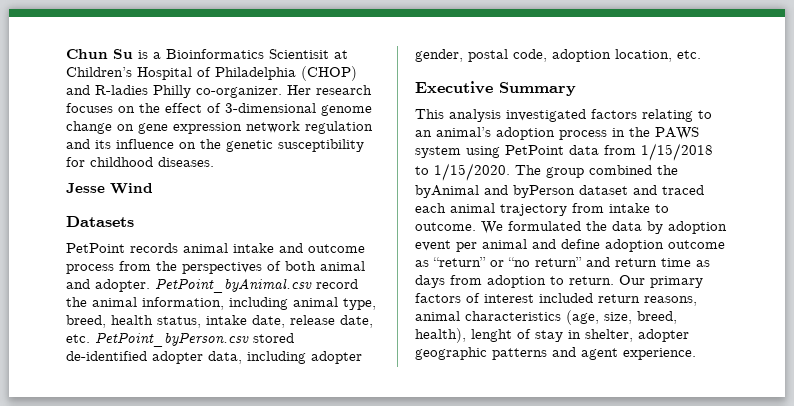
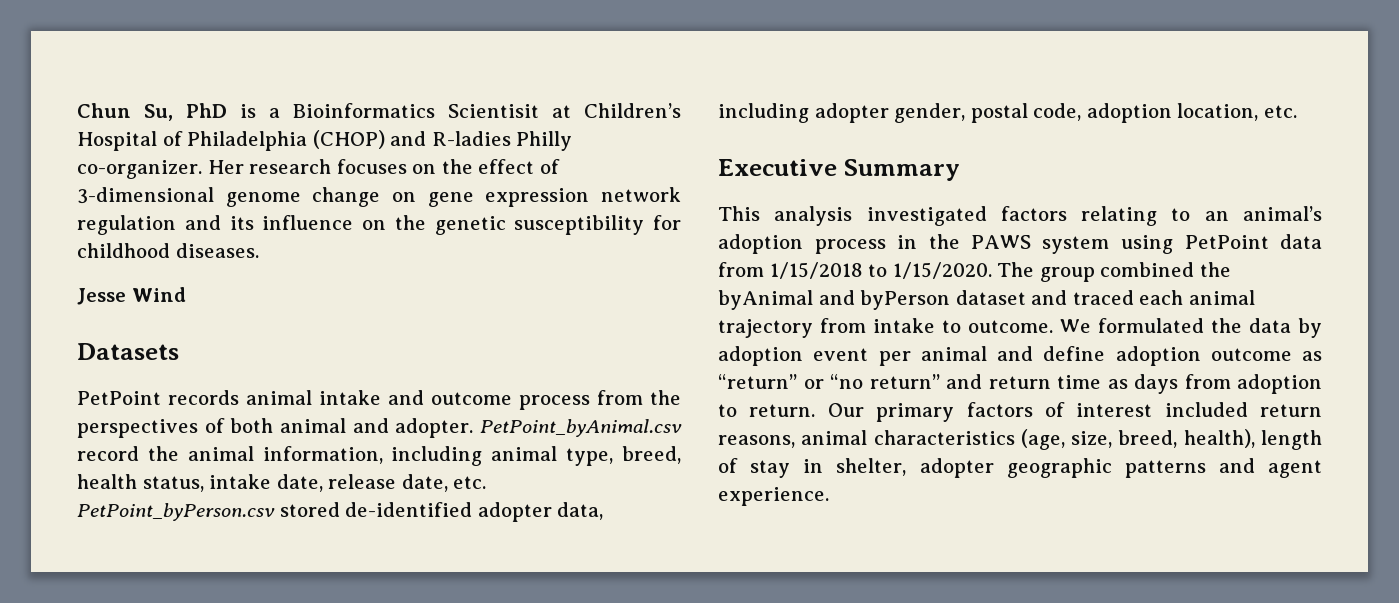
[113,49,133,59] Su -> [144,103,227,121] Su, PhD
[471,329,512,342] lenght -> [1261,430,1322,450] length

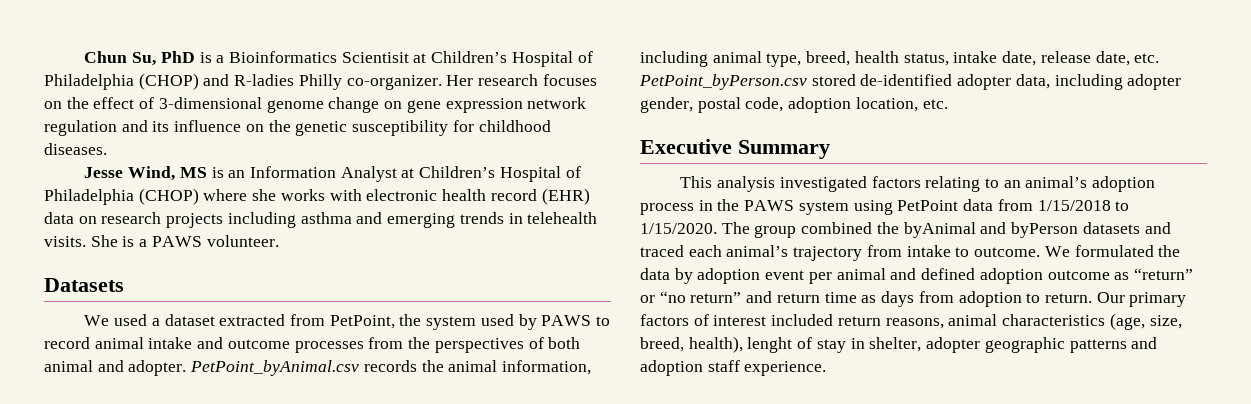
[131,287,186,302] [77,343,179,360] [77,390,239,405] Wind // Datasets // PetPoint records -> [128,166,581,182] [44,188,590,205] [44,212,598,228] [44,235,279,247] [44,278,124,292] [84,314,611,330] [44,337,90,349] Wind, MS is an Information Analyst at Children’s Hospital of Philadelphia (CHOP) where she works with electronic health record (EHR) data on research projects including asthma and emerging trends in telehealth visits. She is a PAWS volunteer. // Datasets // We used a dataset extracted from PetPoint, the system used by PAWS to record
[519,395,590,410] process -> [294,341,364,353] processes
[77,446,139,461] record -> [363,360,417,372] records
[955,290,1026,305] dataset -> [1082,222,1140,234] datasets
[1188,290,1255,305] animal -> [726,245,789,257] animal’s
[1043,346,1106,361] define -> [921,268,976,280] defined
[1261,430,1322,450] length -> [747,337,793,353] lenght
[1268,460,1322,478] agent -> [640,360,740,376] adoption staff

